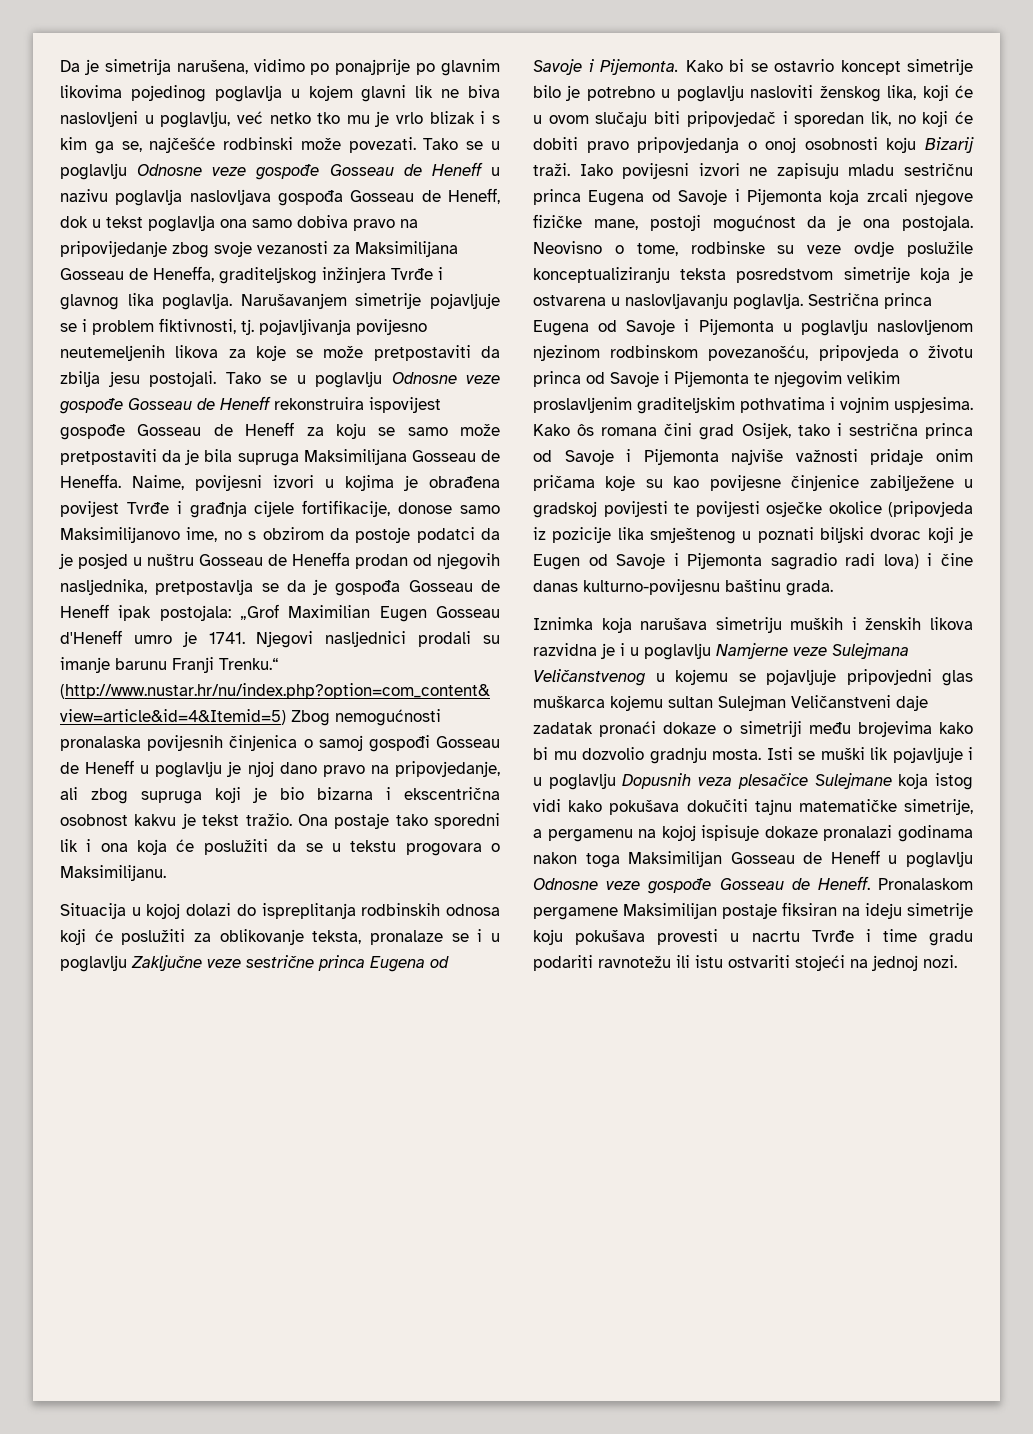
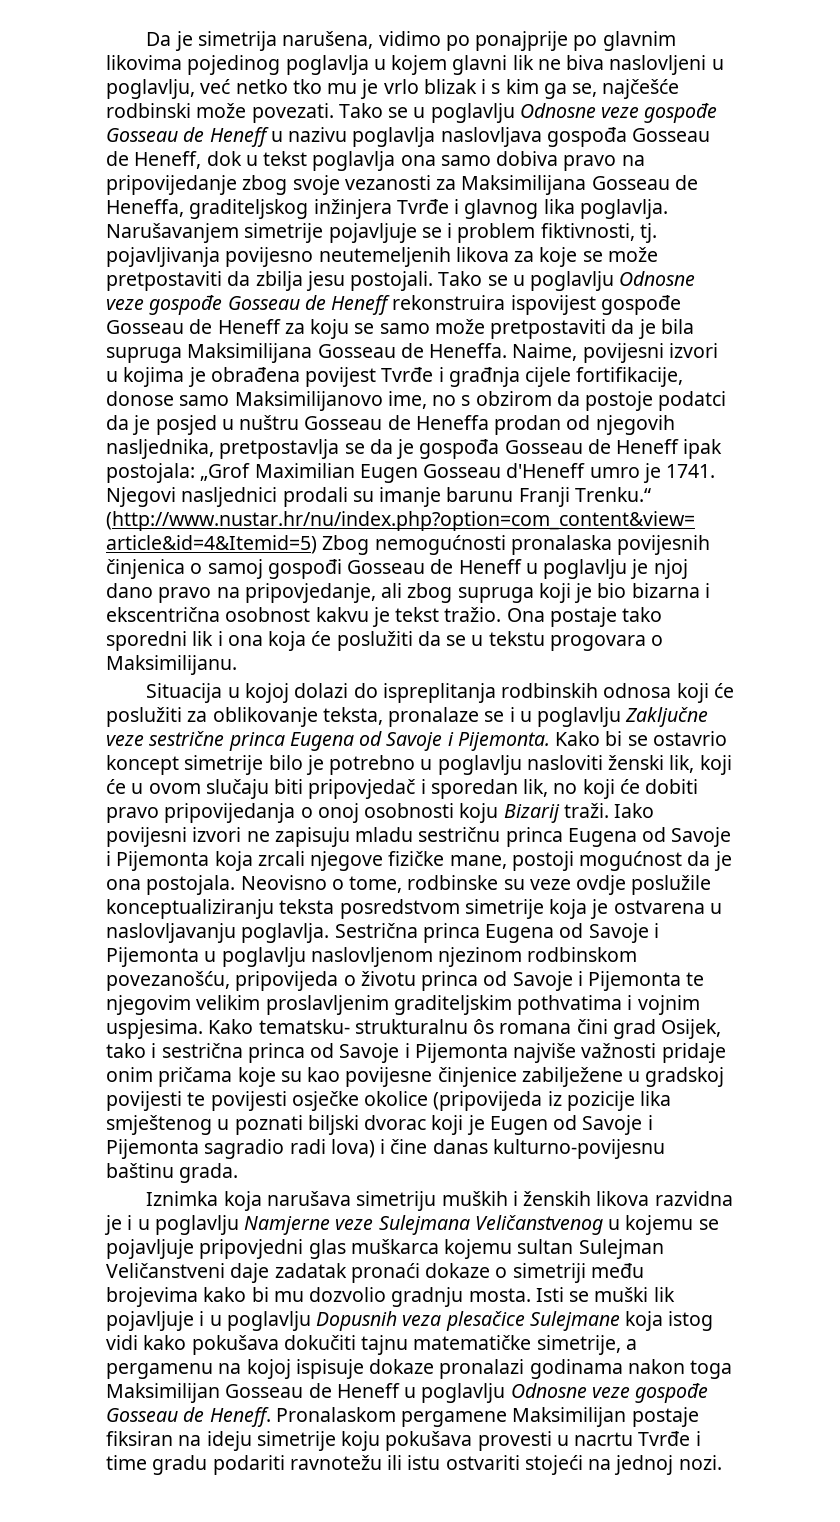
[819,85,917,102] ženskog lika, -> [608,755,695,773] ženski lik,
[637,137,740,153] pripovjedanja -> [164,803,296,823] pripovijedanja
[818,345,899,361] pripovjeda -> [235,971,339,991] pripovijeda
(570, 430) none -> [258,1019,468,1034] tematsku- strukturalnu
[888,501,973,517] (pripovjeda -> [433,1091,543,1111] (pripovijeda

